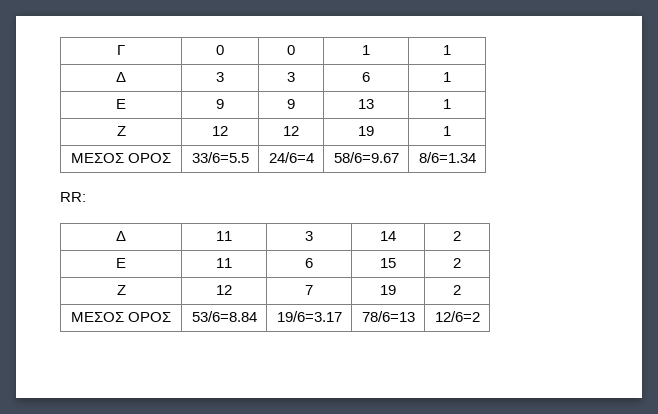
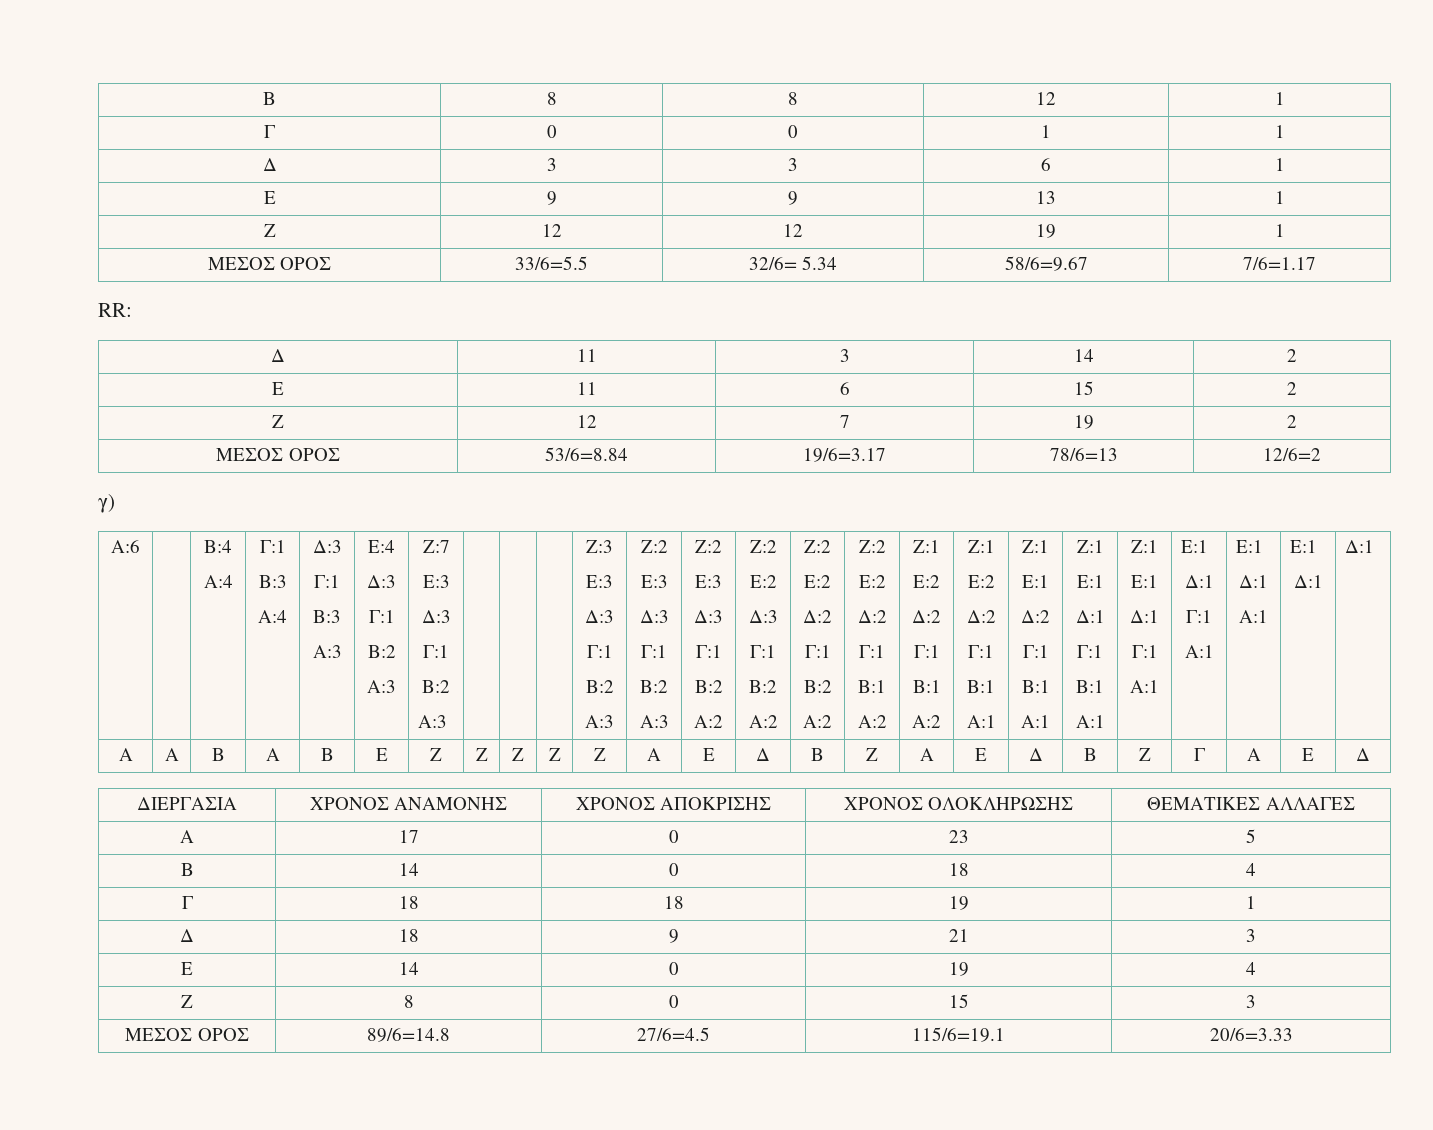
(117, 50) none -> [263,92,276,105] [546,92,557,105] [788,92,798,105] [1036,92,1056,105] [1274,92,1285,105] Β | 8 | 8 | 12 | 1 //
[268,152,314,163] 24/6=4 -> [748,256,838,270] 32/6= 5.34
[418,152,476,163] 8/6=1.34 -> [1243,257,1316,270] 7/6=1.17
(480, 316) none -> [98,494,115,513] [111,540,140,553] [204,540,232,553] [203,575,233,588] [259,540,286,553] [258,575,287,588] [258,610,287,623] [312,540,342,553] [314,575,340,588] [313,610,341,623] [312,645,342,658] [368,540,396,553] [367,575,397,588] [368,610,395,623] [367,645,396,658] [367,680,397,693] [422,540,450,553] [422,575,450,588] [421,610,451,623] [423,645,450,658] [422,680,451,693] [418,715,448,728] [586,540,613,553] [586,575,613,588] [585,610,614,623] [586,645,613,658] [585,680,614,693] [585,715,614,728] [640,540,668,553] [640,575,668,588] [639,610,669,623] [641,645,667,658] [640,680,668,693] [639,715,669,728] [695,540,722,553] [695,575,722,588] [694,610,723,623] [695,645,722,658] [694,680,723,693] [694,715,723,728] [749,540,777,553] [749,575,777,588] [748,610,778,623] [750,645,776,658] [749,680,777,693] [748,715,778,728] [804,540,831,553] [804,575,831,588] [803,610,832,623] [804,645,831,658] [803,680,832,693] [803,715,832,728] [858,540,886,553] [858,575,886,588] [857,610,887,623] [859,645,885,658] [858,680,886,693] [857,715,887,728] [913,540,940,553] [913,575,940,588] [912,610,941,623] [913,645,940,658] [912,680,941,693] [912,715,941,728] [967,540,995,553] [967,575,995,588] [966,610,996,623] [968,645,994,658] [967,680,995,693] [966,715,996,728] [1022,540,1049,553] [1022,575,1049,588] [1021,610,1050,623] [1022,645,1049,658] [1021,680,1050,693] [1021,715,1050,728] [1076,540,1104,553] [1076,575,1104,588] [1075,610,1105,623] [1077,645,1103,658] [1076,680,1104,693] [1075,715,1105,728] [1131,540,1158,553] [1131,575,1158,588] [1130,610,1159,623] [1131,645,1158,658] [1130,680,1159,693] [1181,540,1209,553] [1184,575,1214,588] [1186,610,1212,623] [1184,645,1214,658] [1236,540,1264,553] [1239,575,1268,588] [1239,610,1268,623] [1290,540,1318,553] [1293,575,1323,588] [1345,540,1375,553] [118,748,133,761] [164,748,179,761] [211,748,225,761] [265,748,280,761] [320,748,334,761] [375,748,388,761] [430,748,443,761] [475,748,488,761] [512,748,524,761] [548,748,561,761] [593,748,606,761] [647,748,661,761] [702,748,715,761] [756,748,770,761] [811,748,824,761] [866,748,878,761] [919,748,934,761] [975,748,987,761] [1028,748,1043,761] [1083,748,1097,761] [1138,748,1151,761] [1193,748,1205,761] [1246,748,1261,761] [1302,748,1314,761] [1356,748,1370,761] [137,797,237,810] [309,797,508,810] [575,797,772,810] [843,797,1074,810] [1147,797,1355,810] [180,830,194,843] [398,830,419,843] [668,830,679,843] [948,830,969,843] [1246,829,1256,843] [180,863,194,876] [398,863,419,876] [668,863,679,876] [948,863,969,876] [1246,863,1256,876] [181,896,193,909] [398,896,419,909] [663,896,684,909] [948,896,969,910] [1246,896,1256,909] [180,929,194,942] [398,929,419,942] [668,929,679,943] [948,929,969,942] [1246,929,1256,942] [181,962,193,975] [398,962,419,975] [668,962,679,975] [948,962,969,976] [1246,962,1256,975] [181,995,193,1008] [403,995,414,1008] [668,995,679,1008] [948,994,969,1008] [1246,995,1256,1008] [125,1028,249,1041] [367,1028,451,1042] [637,1027,710,1041] [912,1027,1005,1042] [1209,1028,1293,1041] // γ) // Α:6 | | B:4 // Α:4 | Γ:1 // B:3 // Α:4 | Δ:3 // Γ:1 // B:3 // Α:3 | Ε:4 // Δ:3 // Γ:1 // B:2 // Α:3 | Ζ:7 // Ε:3 // Δ:3 // Γ:1 // B:2 // Α:3 | | | | Ζ:3 // Ε:3 // Δ:3 // Γ:1 // B:2 // Α:3 | Ζ:2 // Ε:3 // Δ:3 // Γ:1 // B:2 // Α:3 | Ζ:2 // Ε:3 // Δ:3 // Γ:1 // B:2 // Α:2 | Ζ:2 // Ε:2 // Δ:3 // Γ:1 // B:2 // Α:2 | Ζ:2 // Ε:2 // Δ:2 // Γ:1 // B:2 // Α:2 | Ζ:2 // Ε:2 // Δ:2 // Γ:1 // B:1 // Α:2 | Ζ:1 // Ε:2 // Δ:2 // Γ:1 // B:1 // Α:2 | Ζ:1 // Ε:2 // Δ:2 // Γ:1 // B:1 // Α:1 | Ζ:1 // Ε:1 // Δ:2 // Γ:1 // B:1 // Α:1 | Ζ:1 // Ε:1 // Δ:1 // Γ:1 // B:1 // Α:1 | Ζ:1 // Ε:1 // Δ:1 // Γ:1 // Α:1 | Ε:1 // Δ:1 // Γ:1 // Α:1 | Ε:1 // Δ:1 // Α:1 | Ε:1 // Δ:1 | Δ:1 // Α | Α | B | Α | B | Ε | Ζ | Ζ | Ζ | Ζ | Ζ | Α | Ε | Δ | B | Ζ | Α | Ε | Δ | B | Ζ | Γ | Α | Ε | Δ // ΔΙΕΡΓΑΣΙΑ | ΧΡΟΝΟΣ ΑΝΑΜΟΝΗΣ | ΧΡΟΝΟΣ ΑΠΟΚΡΙΣΗΣ | ΧΡΟΝΟΣ ΟΛΟΚΛΗΡΩΣΗΣ | ΘΕΜΑΤΙΚΕΣ ΑΛΛΑΓΕΣ // Α | 17 | 0 | 23 | 5 // Β | 14 | 0 | 18 | 4 // Γ | 18 | 18 | 19 | 1 // Δ | 18 | 9 | 21 | 3 // Ε | 14 | 0 | 19 | 4 // Ζ | 8 | 0 | 15 | 3 // ΜΕΣΟΣ ΟΡΟΣ | 89/6=14.8 | 27/6=4.5 | 115/6=19.1 | 20/6=3.33

